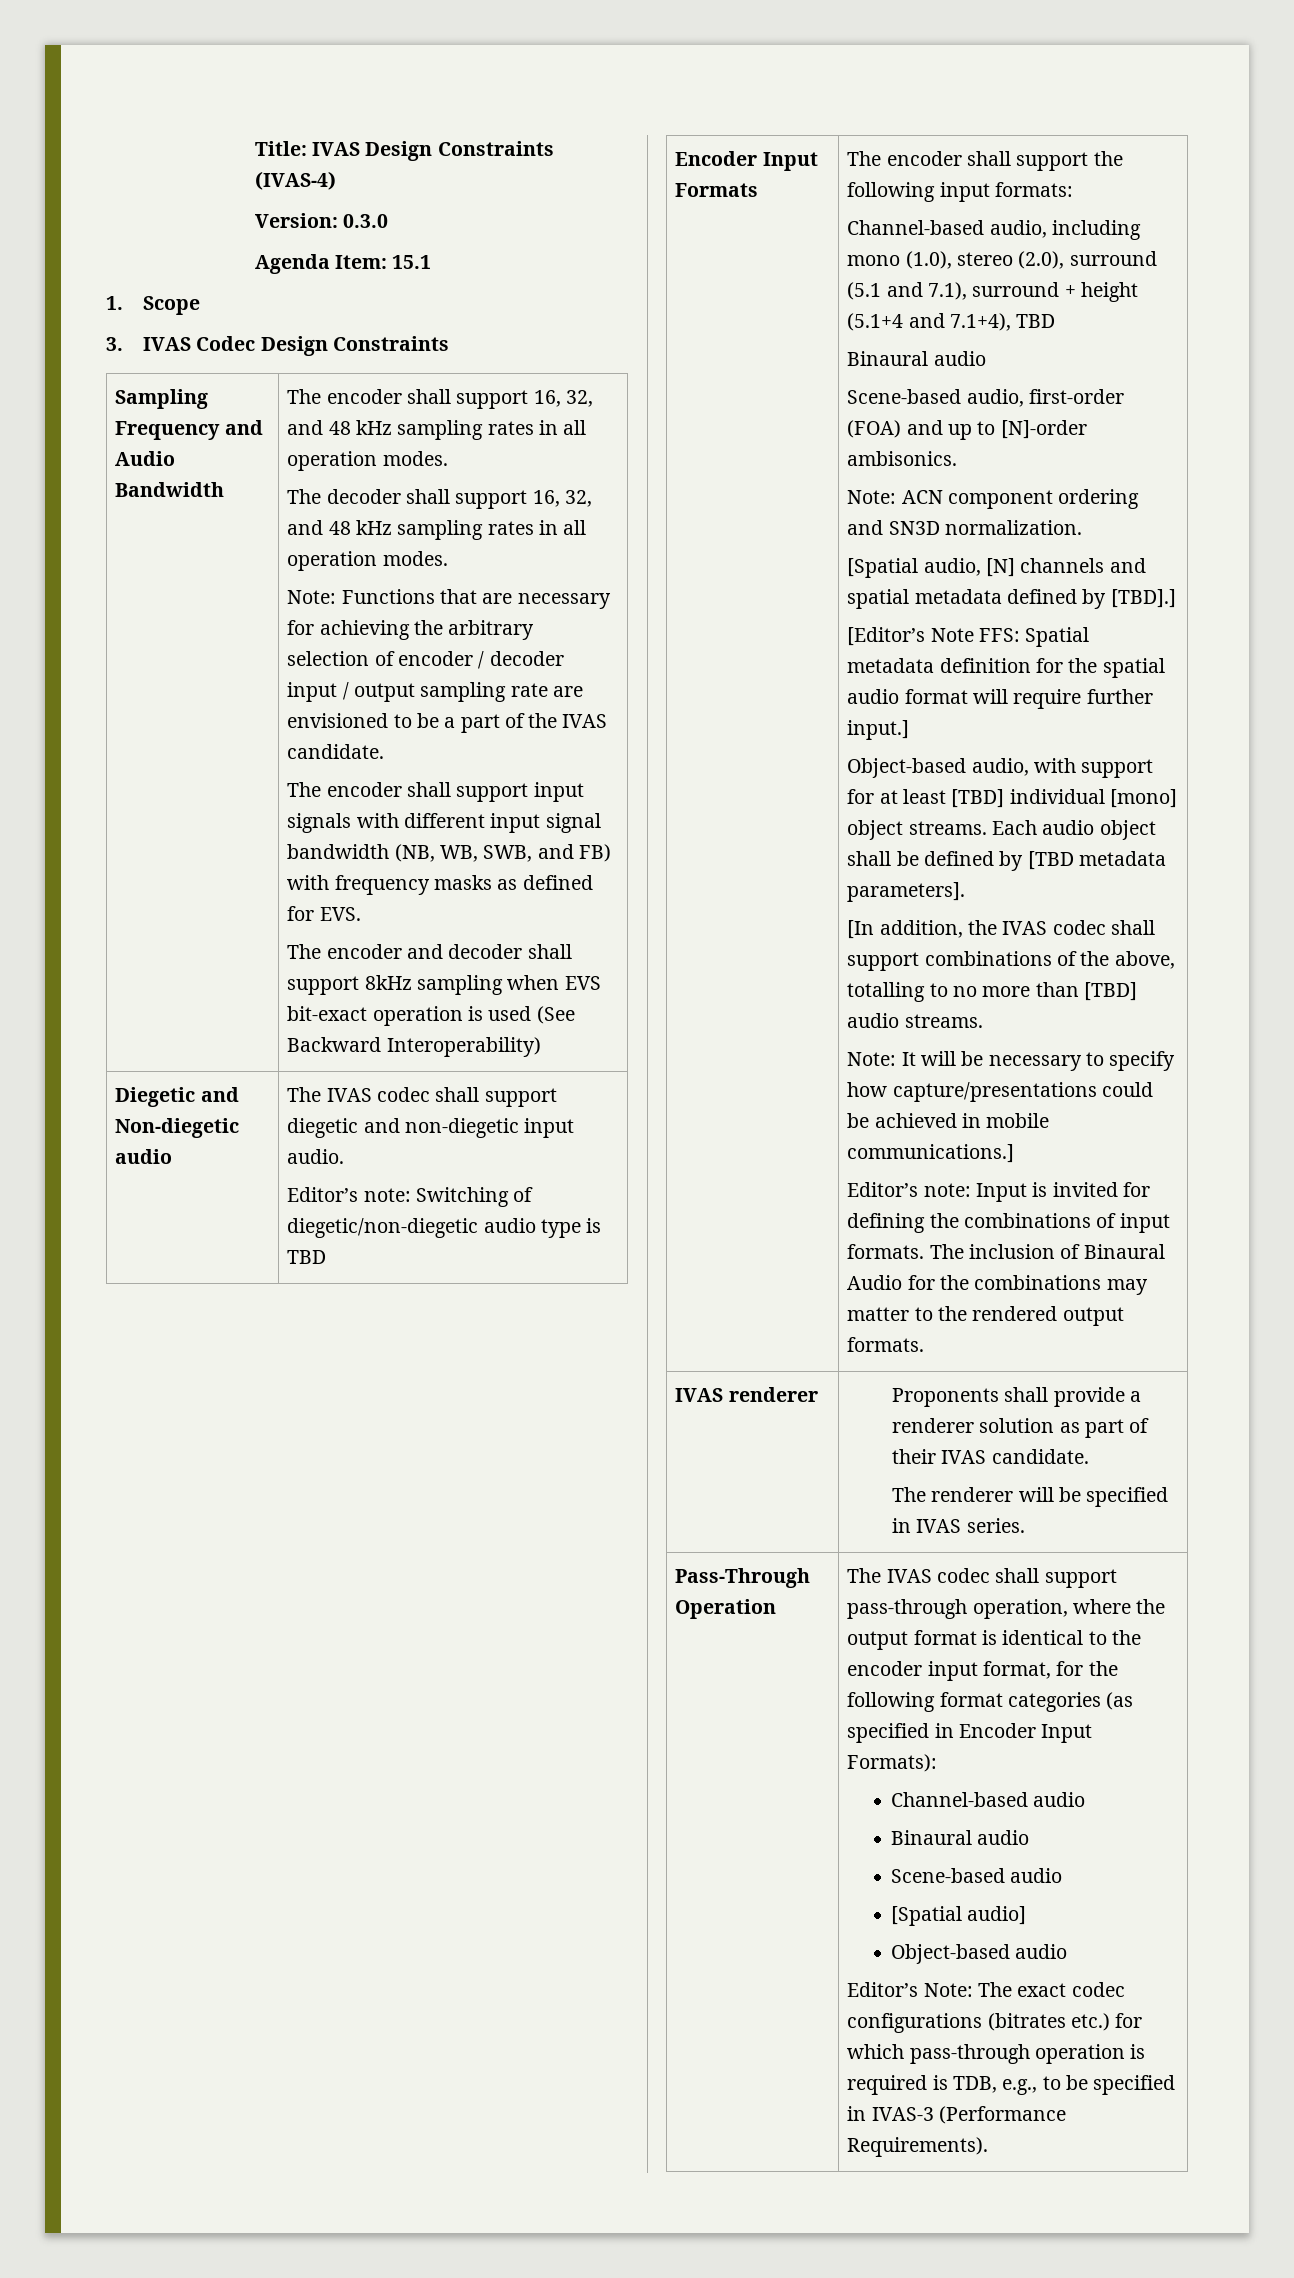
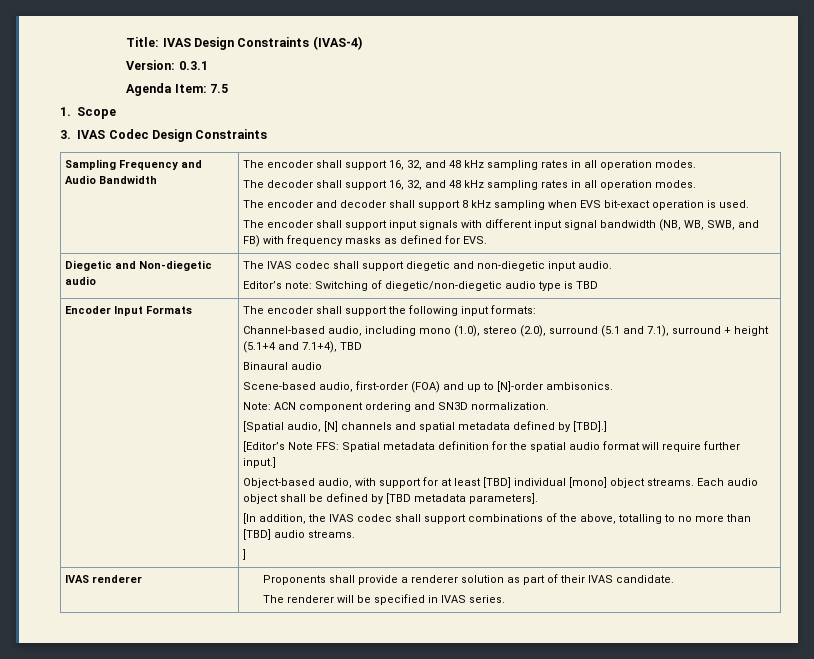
[343,214,389,228] 0.3.0 -> [178,61,208,70] 0.3.1
[392,255,432,269] 15.1 -> [209,84,228,93] 7.5
[287,589,611,609] [287,620,535,640] [287,651,564,669] [287,682,583,702] [287,713,608,733] [287,744,385,759] Note: Functions that are necessary for achieving the arbitrary selection of encoder / decoder input / output sampling rate are envisioned to be a part of the IVAS candidate. -> [243,200,750,210] The encoder and decoder shall support 8 kHz sampling when EVS bit-exact operation is used.
[287,944,572,959] [287,975,601,995] [287,1006,575,1026] [287,1037,541,1057] // The encoder and decoder shall support 8kHz sampling when EVS bit-exact operation is used (See Backward Interoperability) -> (488, 240) none
[847,1051,1176,1071] [847,1082,1153,1102] [847,1113,1050,1128] [847,1144,1015,1163] [847,1182,1150,1202] [847,1213,1170,1233] [847,1244,1165,1259] [847,1275,1148,1295] [847,1306,1124,1326] [847,1337,925,1352] Note: It will be necessary to specify how capture/presentations could be achieved in mobile communications.] // Editor’s note: Input is invited for defining the combinations of input formats. The inclusion of Binaural Audio for the combinations may matter to the rendered output formats. -> [242,549,247,560] ]
[675,1568,811,1588] [675,1599,777,1619] [847,1568,1117,1588] [847,1599,1166,1619] [847,1630,1141,1650] [847,1661,1118,1681] [847,1692,1134,1712] [847,1723,1093,1743] [847,1754,938,1772] [891,1792,1086,1807] [891,1830,1030,1845] [891,1868,1063,1883] [891,1906,1027,1926] [891,1944,1068,1964] [847,1982,1125,1997] [847,2013,1143,2033] [847,2044,1146,2064] [847,2075,1176,2095] [847,2106,1066,2124] [847,2137,989,2157] // Pass-Through Operation | The IVAS codec shall support pass-through operation, where the output format is identical to the encoder input format, for the following format categories (as specified in Encoder Input Formats): // Channel-based audio // Binaural audio // Scene-based audio // [Spatial audio] // Object-based audio // Editor’s Note: The exact codec configurations (bitrates etc.) for which pass-through operation is required is TDB, e.g., to be specified in IVAS-3 (Performance Requirements). -> (506, 599) none

